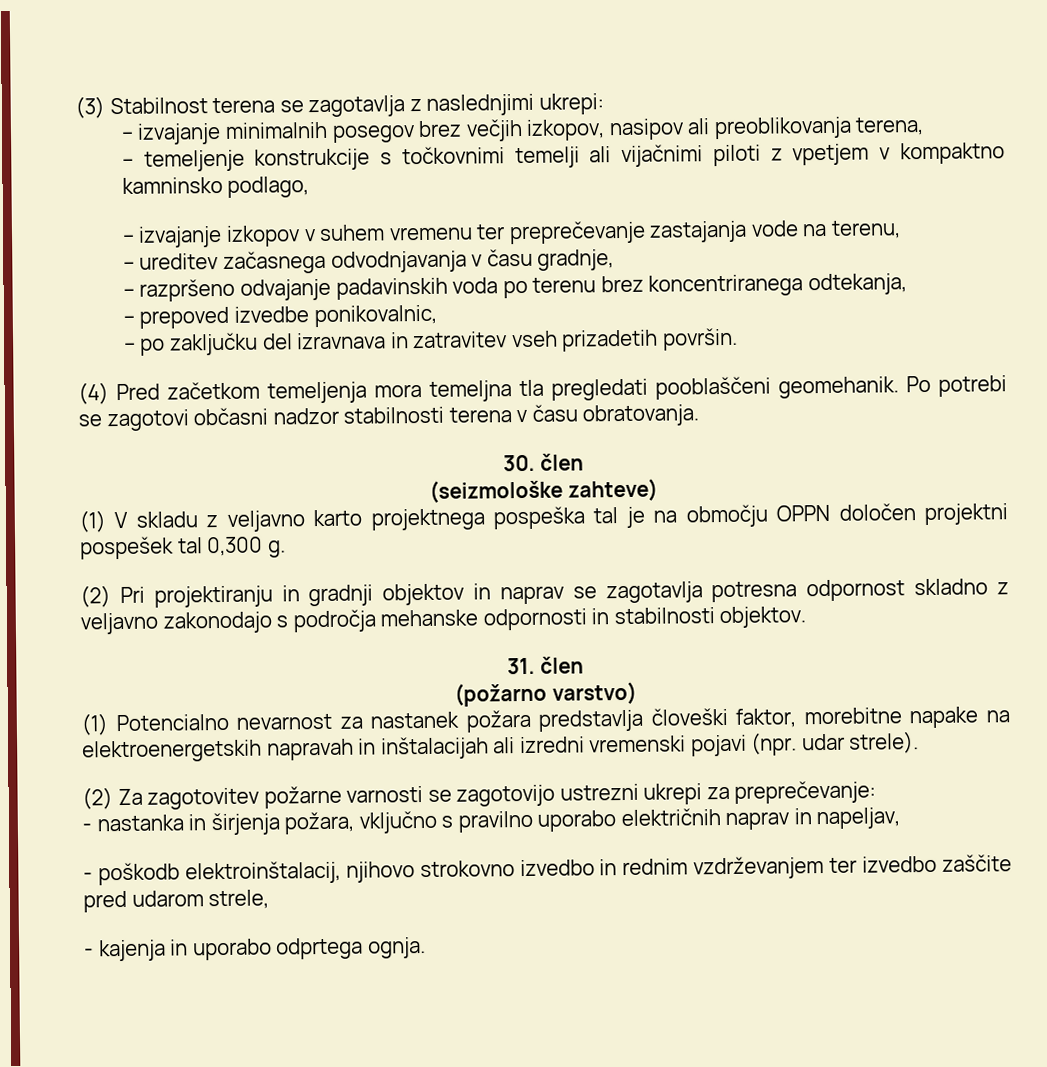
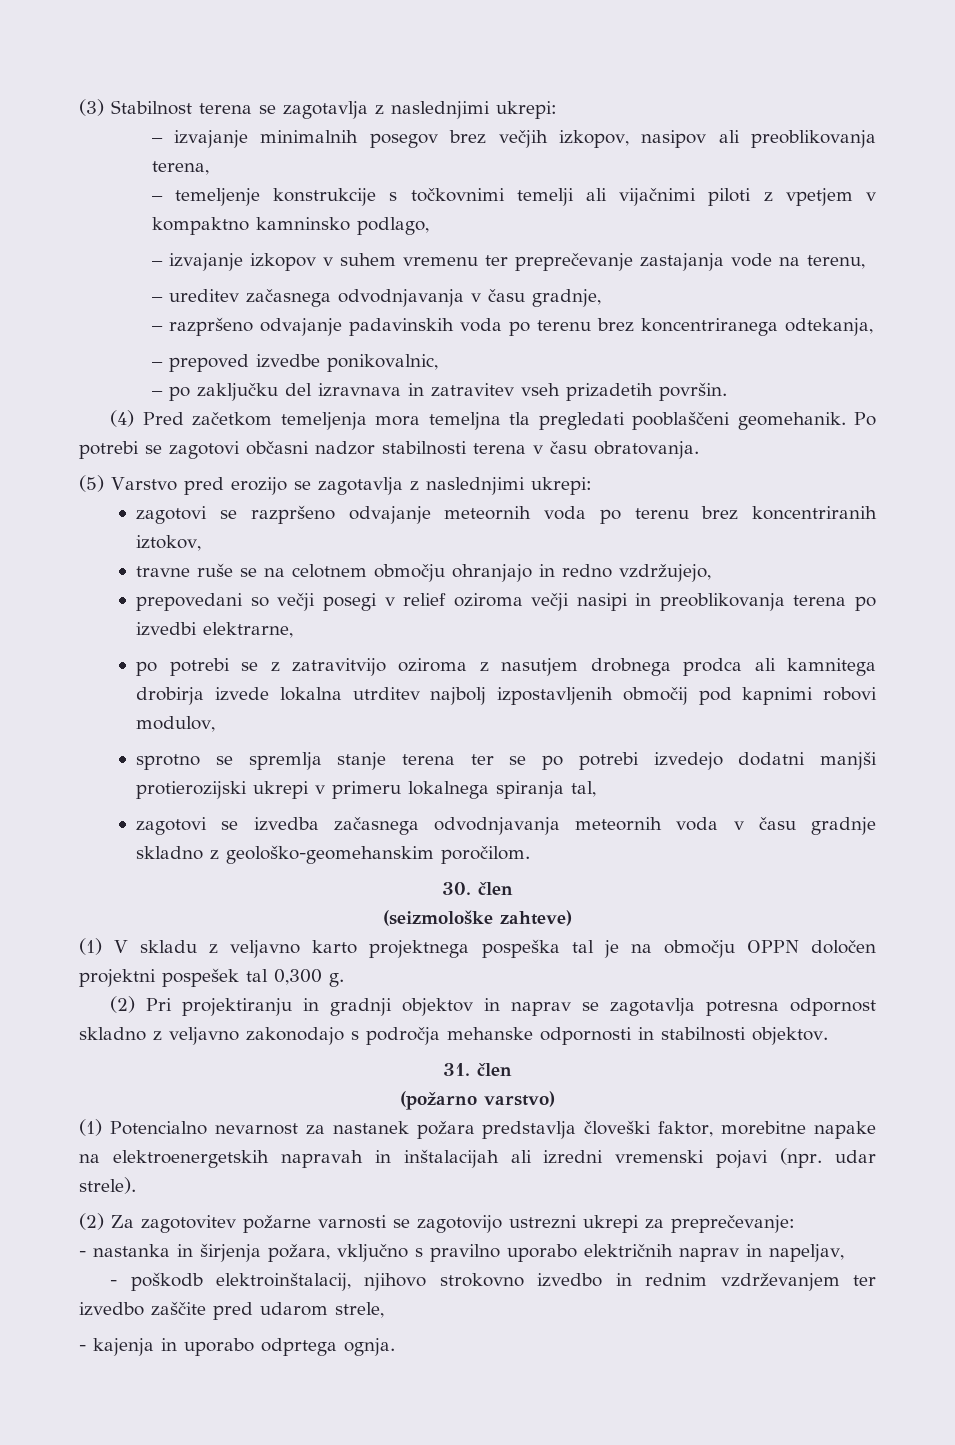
(700, 415) none -> [79,475,592,495] [136,505,877,524] [136,535,202,551] [136,563,712,582] [136,593,876,611] [136,622,294,638] [136,658,876,676] [136,687,877,705] [136,716,216,732] [136,751,877,770] [136,781,597,799] [136,817,877,835] [136,845,531,864] // (5) Varstvo pred erozijo se zagotavlja z naslednjimi ukrepi: // zagotovi se razpršeno odvajanje meteornih voda po terenu brez koncentriranih iztokov, // travne ruše se na celotnem območju ohranjajo in redno vzdržujejo, // prepovedani so večji posegi v relief oziroma večji nasipi in preoblikovanja terena po izvedbi elektrarne, // po potrebi se z zatravitvijo oziroma z nasutjem drobnega prodca ali kamnitega drobirja izvede lokalna utrditev najbolj izpostavljenih območij pod kapnimi robovi modulov, // sprotno se spremlja stanje terena ter se po potrebi izvedejo dodatni manjši protierozijski ukrepi v primeru lokalnega spiranja tal, // zagotovi se izvedba začasnega odvodnjavanja meteornih voda v času gradnje skladno z geološko-geomehanskim poročilom.

